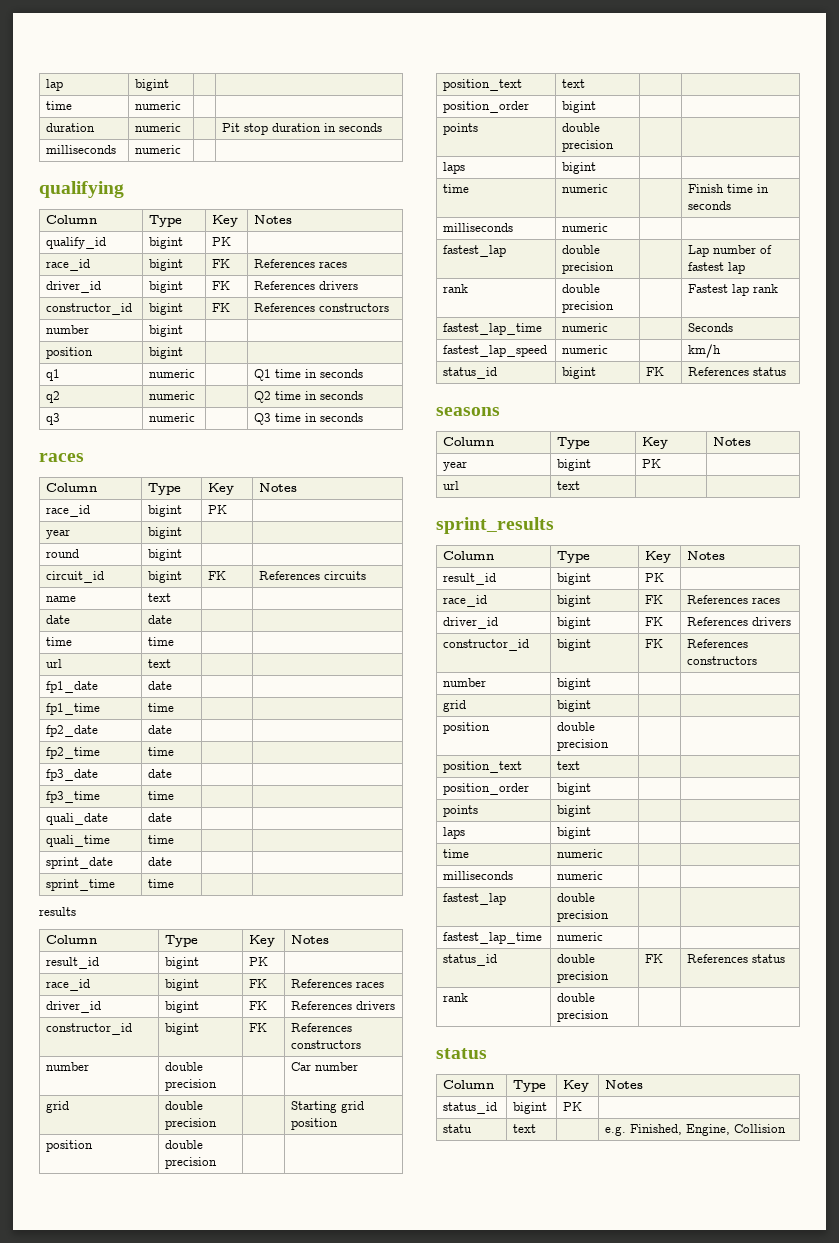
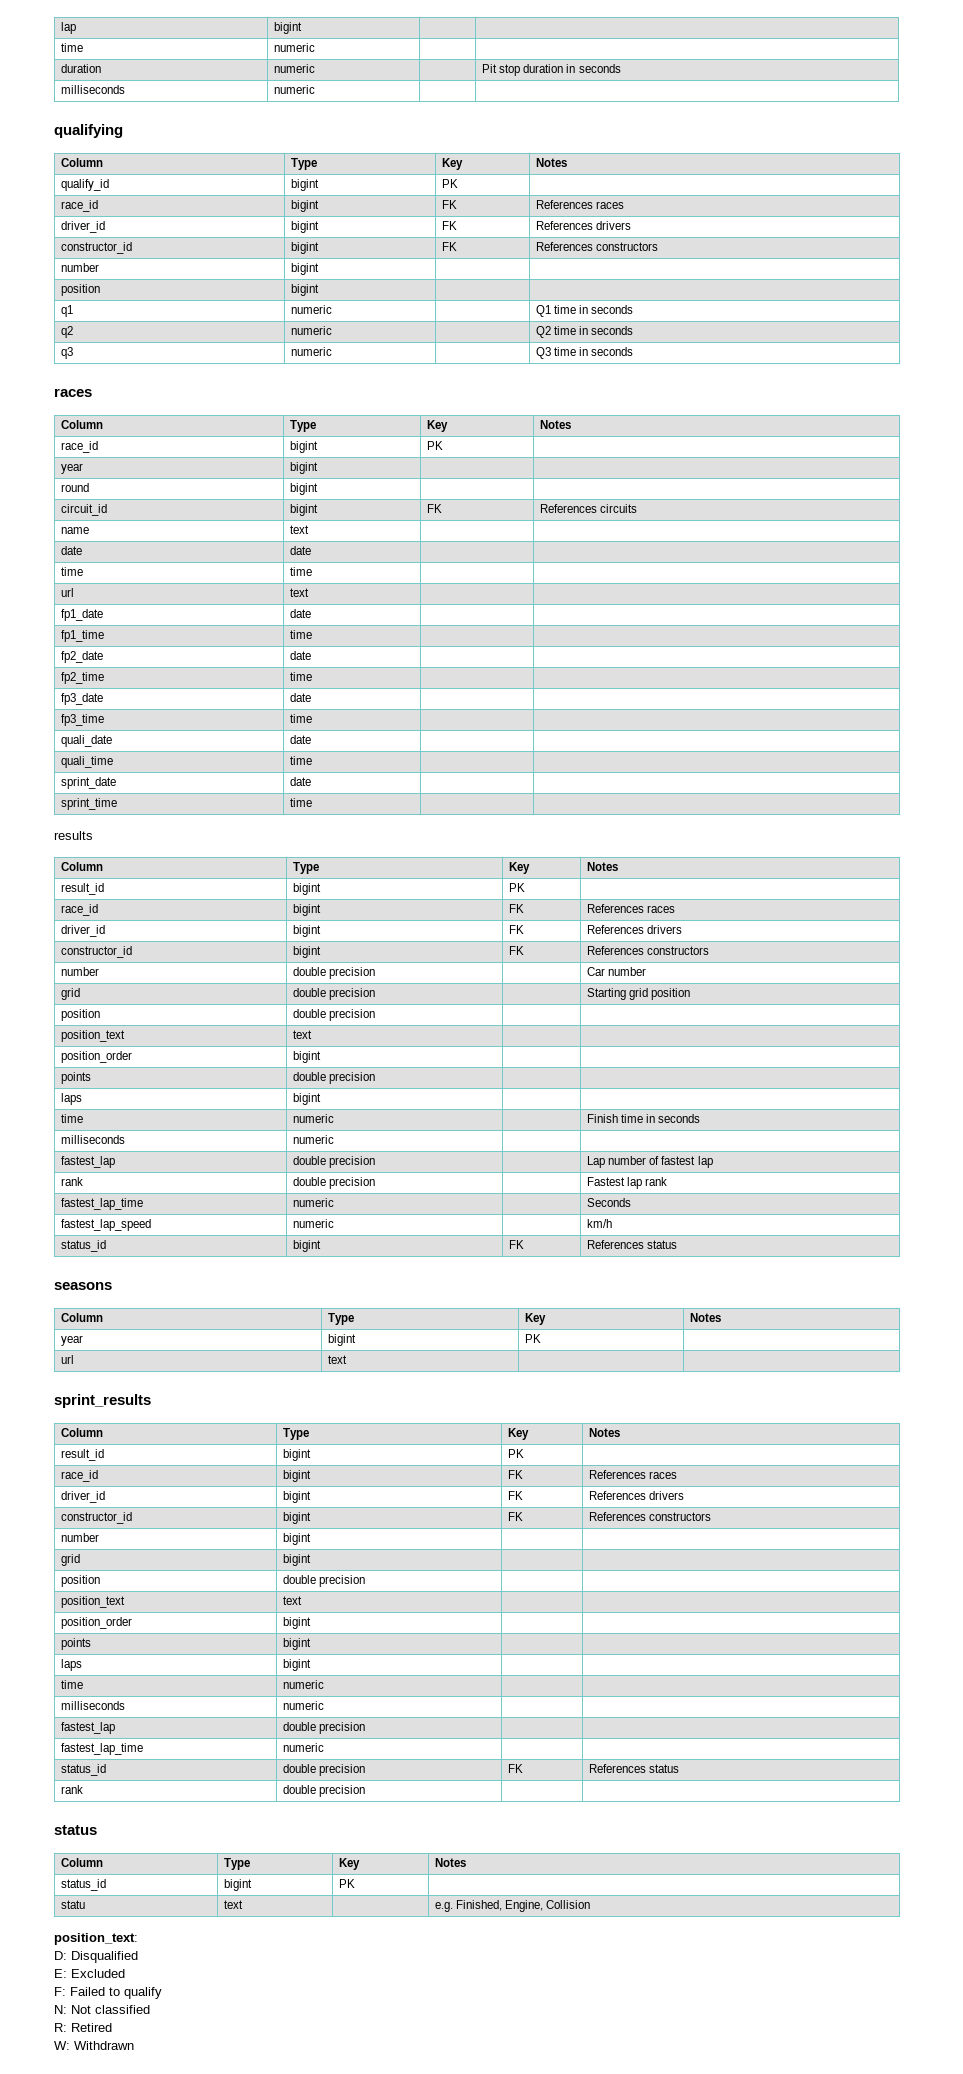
(787, 1128) none -> [54,1933,138,1945] [54,1951,138,1963] [54,1969,125,1978] [54,1987,162,1999] [54,2005,150,2014] [54,2023,112,2032] [54,2041,134,2050] // position_text: // D: Disqualified // E: Excluded // F: Failed to qualify // N: Not classified // R: Retired // W: Withdrawn

